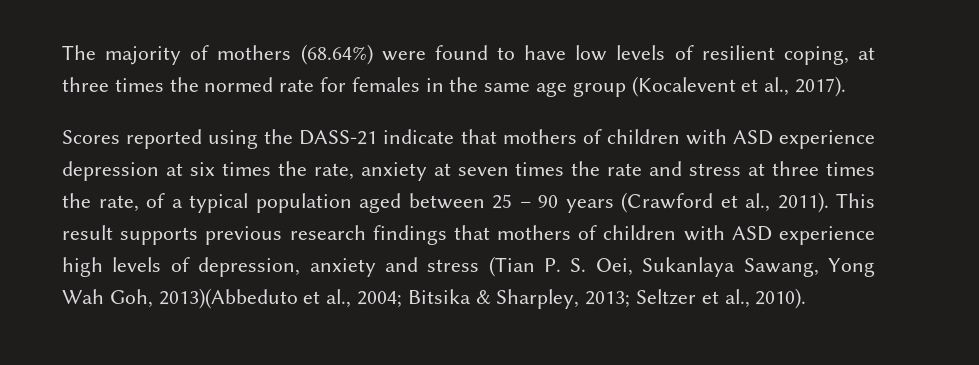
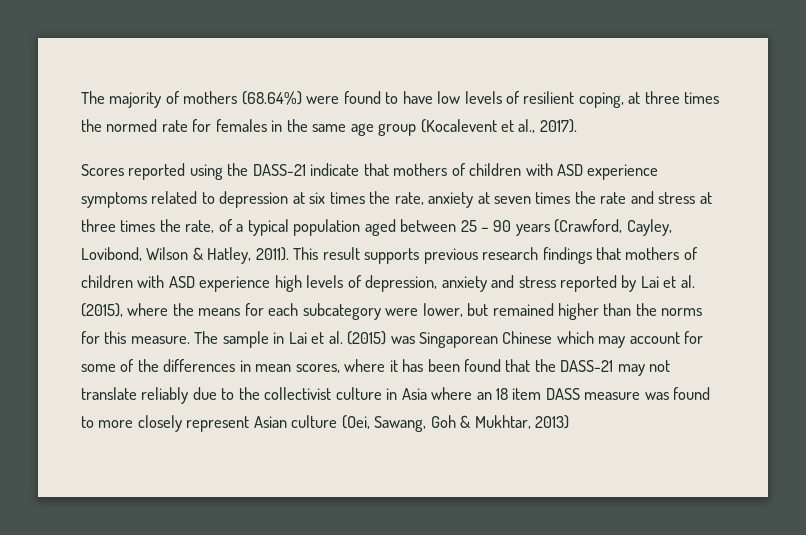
(876, 139) none -> [81,191,215,208] symptoms related to
[621,192,770,213] (Crawford et al., -> [554,219,672,236] [81,247,252,264] (Crawford, Cayley, Lovibond, Wilson & Hatley,
[488,256,875,277] [62,288,807,309] (Tian P. S. Oei, Sukanlaya Sawang, Yong Wah Goh, 2013)(Abbeduto et al., 2004; Bitsika & Sharpley, 2013; Seltzer et al., 2010). -> [560,275,695,292] [81,303,703,320] [81,331,704,348] [81,359,671,376] [81,387,711,404] [81,415,570,432] reported by Lai et al. (2015), where the means for each subcategory were lower, but remained higher than the norms for this measure. The sample in Lai et al. (2015) was Singaporean Chinese which may account for some of the differences in mean scores, where it has been found that the DASS-21 may not translate reliably due to the collectivist culture in Asia where an 18 item DASS measure was found to more closely represent Asian culture (Oei, Sawang, Goh & Mukhtar, 2013)

